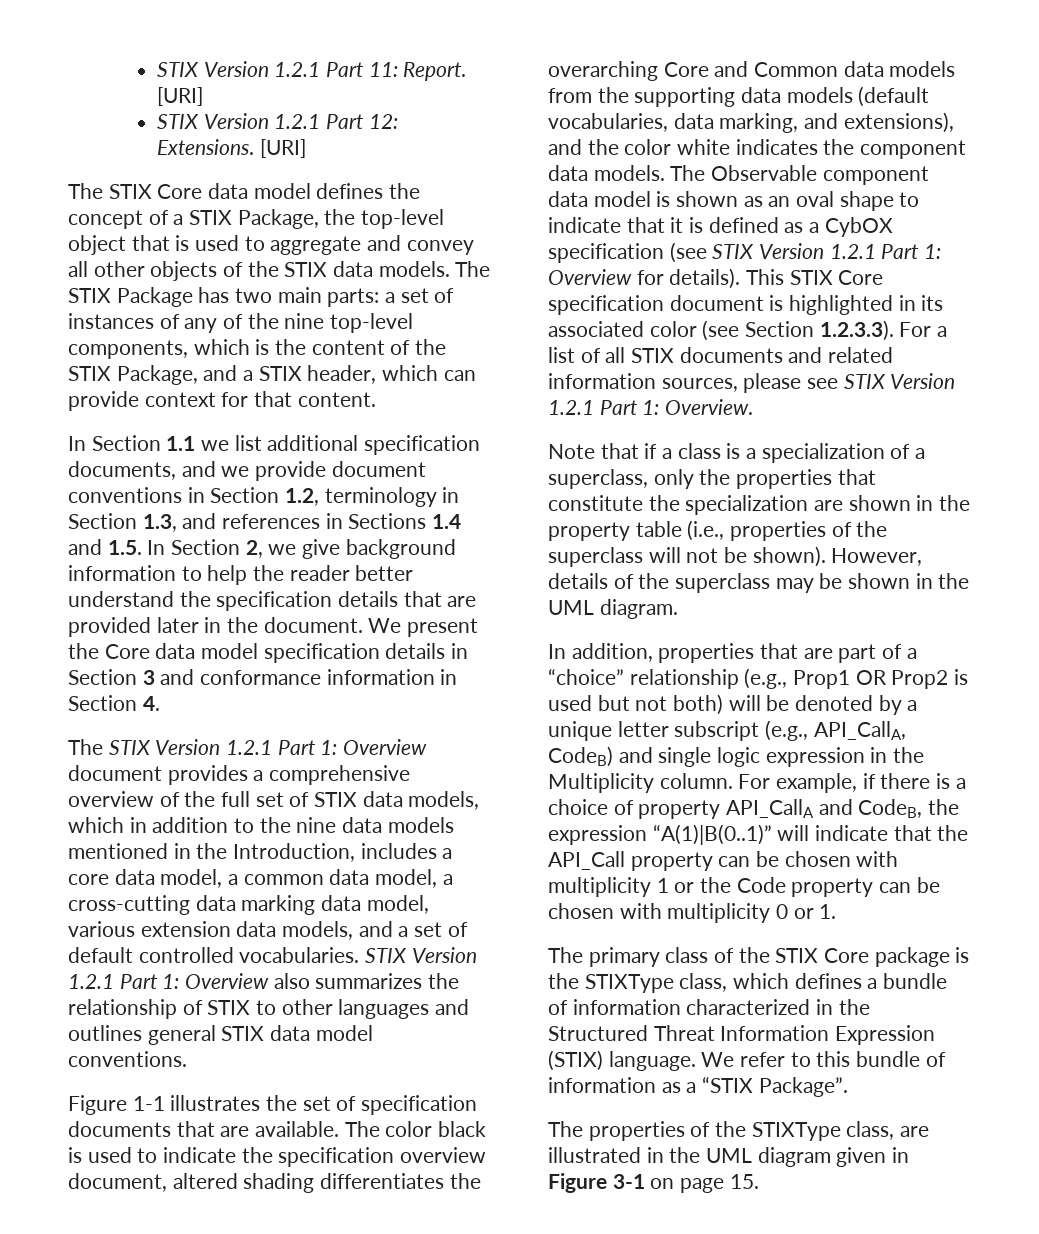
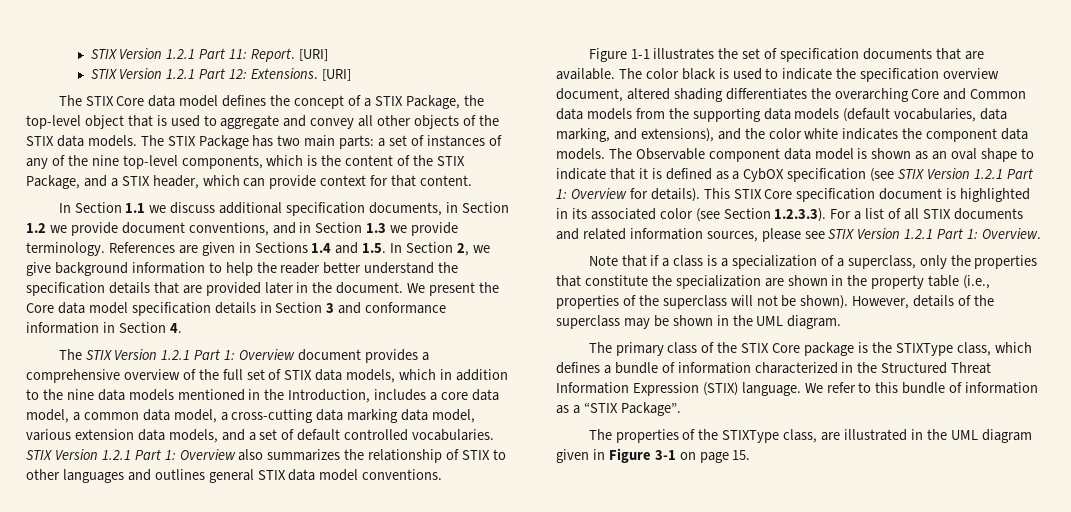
[234,435,262,451] list -> [170,202,216,214] discuss
[181,461,426,481] [68,487,460,507] [68,513,321,532] and we provide document conventions in Section 1.2, terminology in Section 1.3, and references -> [445,202,509,213] [26,222,459,236] [26,242,235,256] in Section 1.2 we provide document conventions, and in Section 1.3 we provide terminology. References are given
[548,643,917,663] [548,668,969,689] [548,694,918,715] [548,720,906,741] [548,746,925,767] [548,773,966,793] [548,799,960,819] [548,824,969,845] [548,851,899,871] [548,877,940,897] [548,903,837,923] // In addition, properties that are part of a “choice” relationship (e.g., Prop1 OR Prop2 is used but not both) will be denoted by a unique letter subscript (e.g., API_CallA, CodeB) and single logic expression in the Multiplicity column. For example, if there is a choice of property API_CallA and CodeB, the expression “A(1)|B(0..1)” will indicate that the API_Call property can be chosen with multiplicity 1 or the Code property can be chosen with multiplicity 0 or 1. -> (842, 322) none

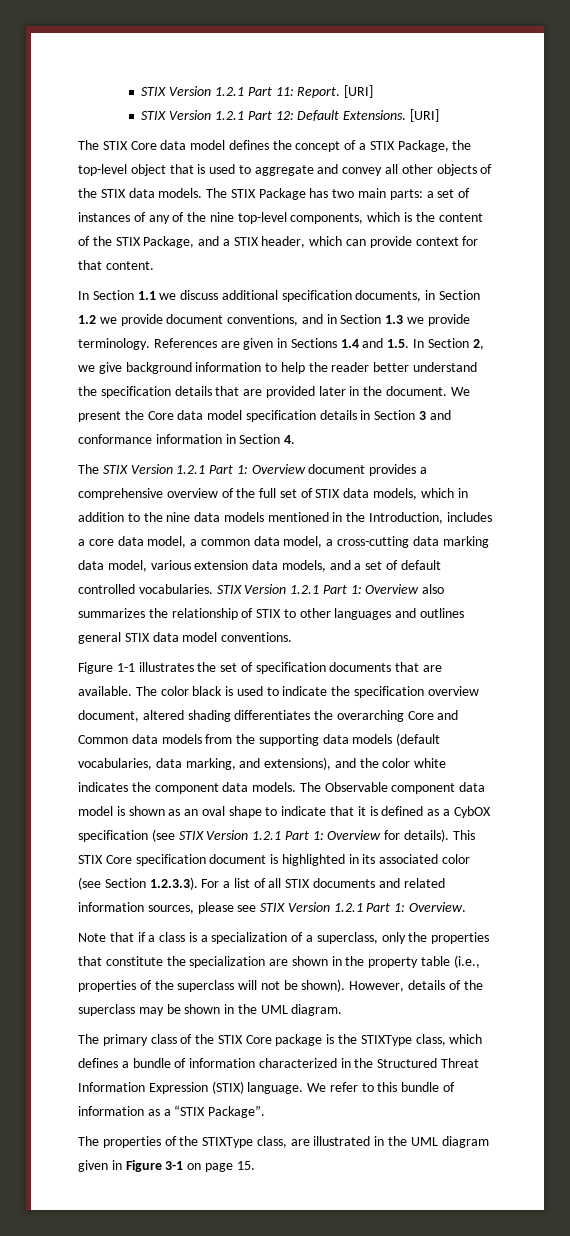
(248, 74) none -> [297,110,340,121] Default

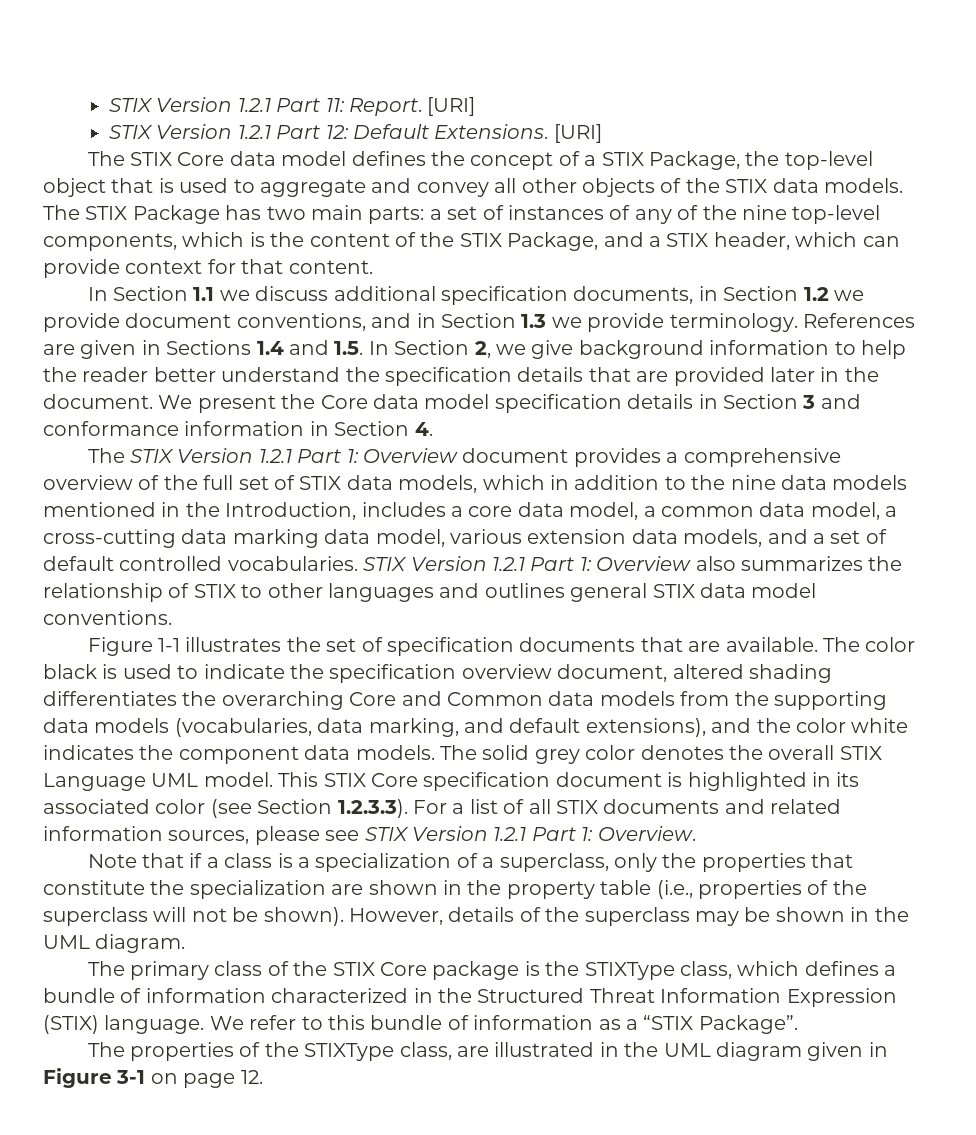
[396,733,441,746] [78,758,152,770] (default vocabularies, -> [174,718,312,737] (vocabularies,
(261, 763) none -> [509,718,581,733] default
[324,782,486,794] [78,806,491,818] [78,829,450,842] Observable component data model is shown as an oval shape to indicate that it is defined as a CybOX specification (see STIX Version 1.2.1 Part 1: Overview for details). -> [482,745,882,764] [43,772,273,791] solid grey color denotes the overall STIX Language UML model.
[236,1161,255,1170] 15. -> [240,1070,263,1084] 12.

